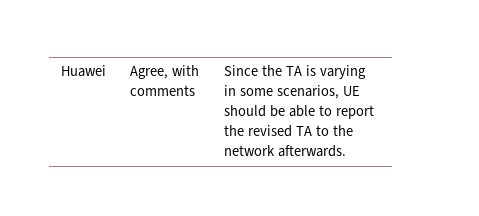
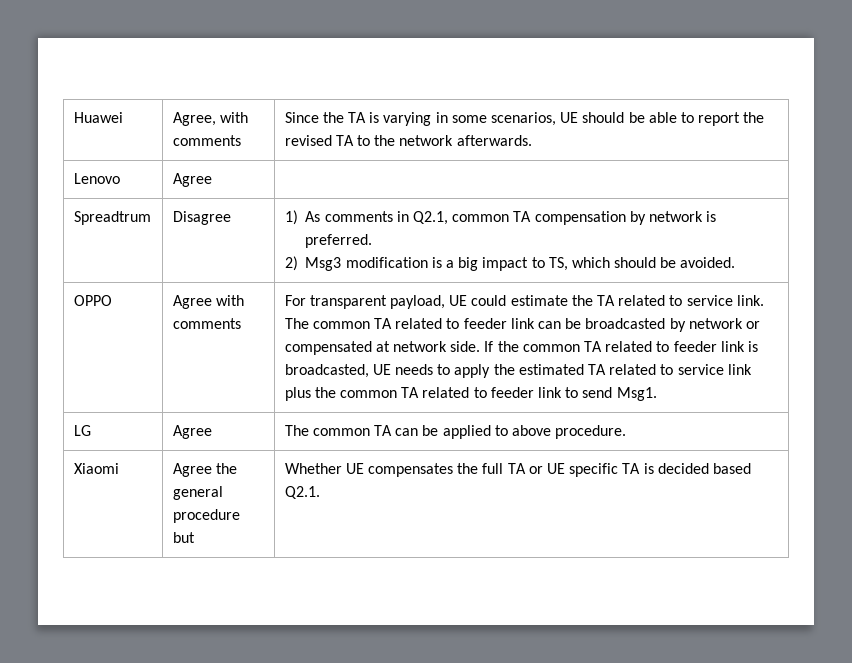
(346, 151) none -> [73,173,120,184] [172,173,212,187] [73,211,151,225] [172,211,231,225] [284,210,717,225] [305,234,373,248] [284,256,736,271] [73,295,112,306] [172,295,244,309] [172,318,241,329] [284,295,764,309] [284,318,760,332] [284,341,758,355] [284,364,752,378] [284,387,657,401] [73,425,91,436] [172,425,212,439] [284,425,627,439] [73,463,119,474] [172,463,237,477] [172,486,223,500] [172,509,240,523] [172,532,195,543] [284,463,751,477] [284,486,320,499] // Lenovo | Agree | // Spreadtrum | Disagree | 1) As comments in Q2.1, common TA compensation by network is preferred. // 2) Msg3 modification is a big impact to TS, which should be avoided. // OPPO | Agree with comments | For transparent payload, UE could estimate the TA related to service link. The common TA related to feeder link can be broadcasted by network or compensated at network side. If the common TA related to feeder link is broadcasted, UE needs to apply the estimated TA related to service link plus the common TA related to feeder link to send Msg1. // LG | Agree | The common TA can be applied to above procedure. // Xiaomi | Agree the general procedure but | Whether UE compensates the full TA or UE specific TA is decided based Q2.1.

